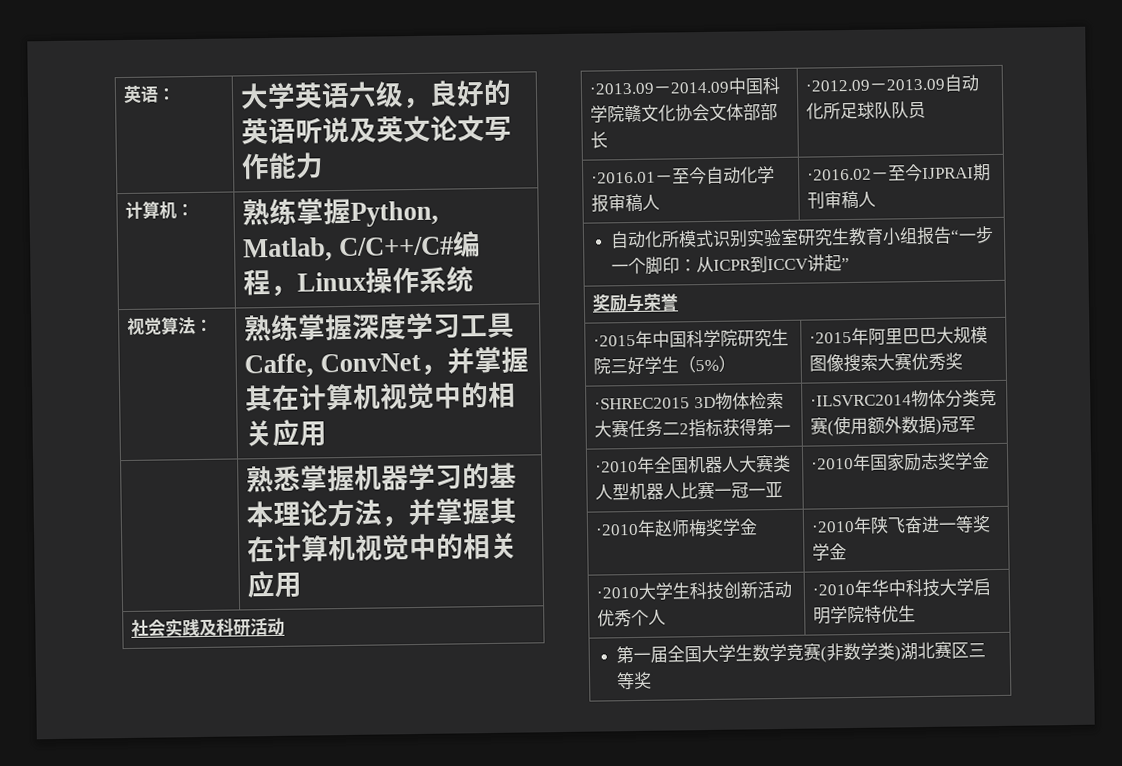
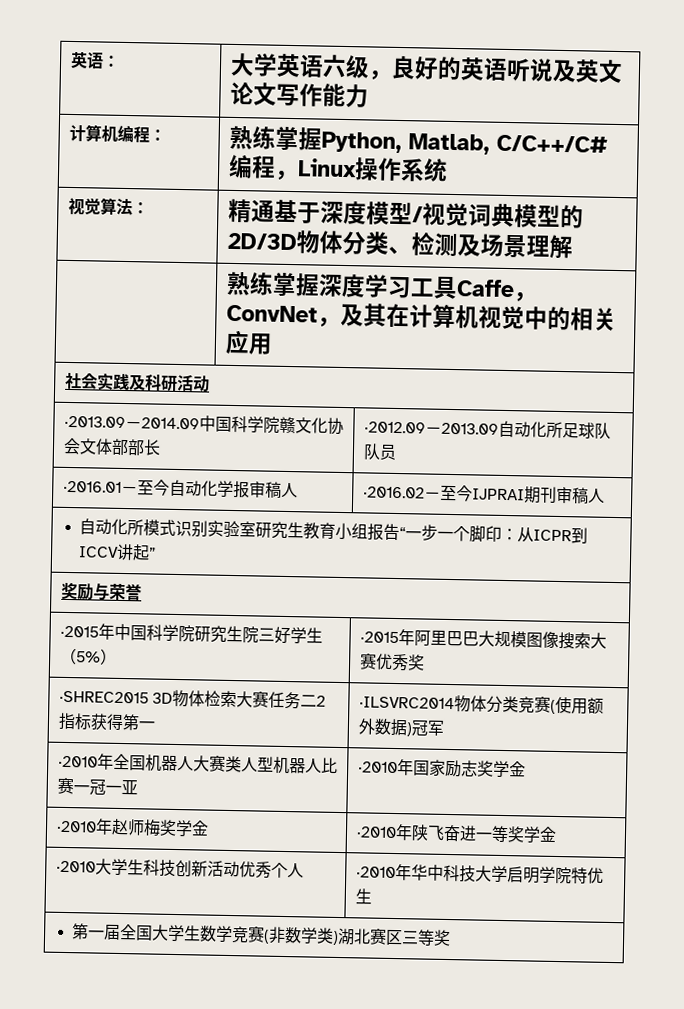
(178, 210) none -> [116,124,150,144] 编程
(214, 325) none -> [227,198,584,229] [226,230,573,260] | 精通基于深度模型/视觉词典模型的2D/3D物体分类、检测及场景理解 //
[244,346,530,379] [245,381,517,412] [245,419,328,447] [246,462,518,493] [246,497,491,528] Caffe, ConvNet，并掌握其在计算机视觉中的相关应用 // | 熟悉掌握机器学习的基本理论方法，并掌握 -> [455,279,537,302] [225,303,364,327] Caffe，ConvNet，及

